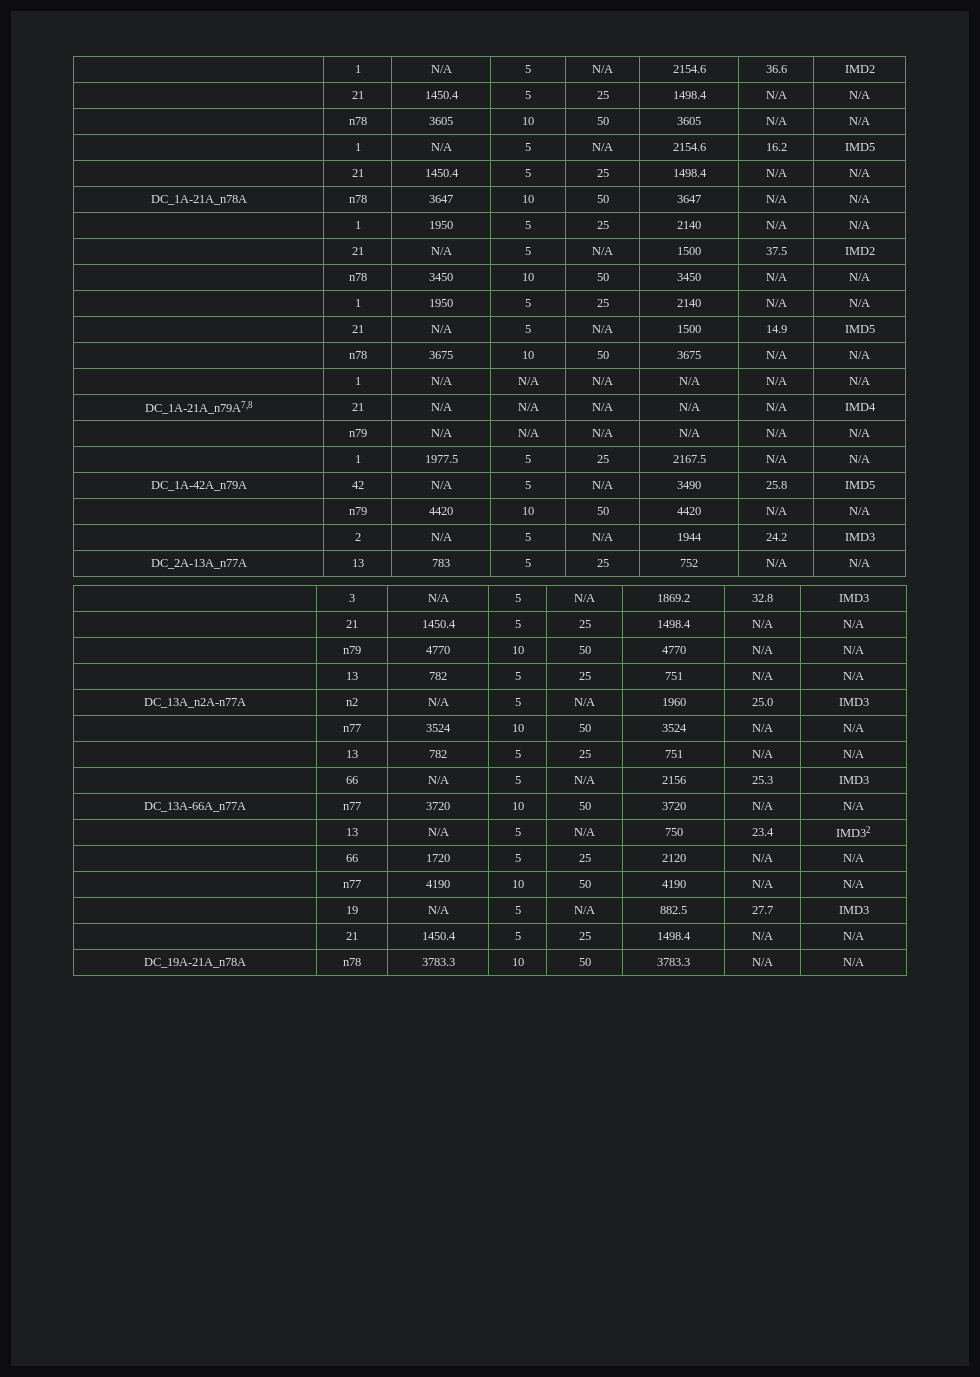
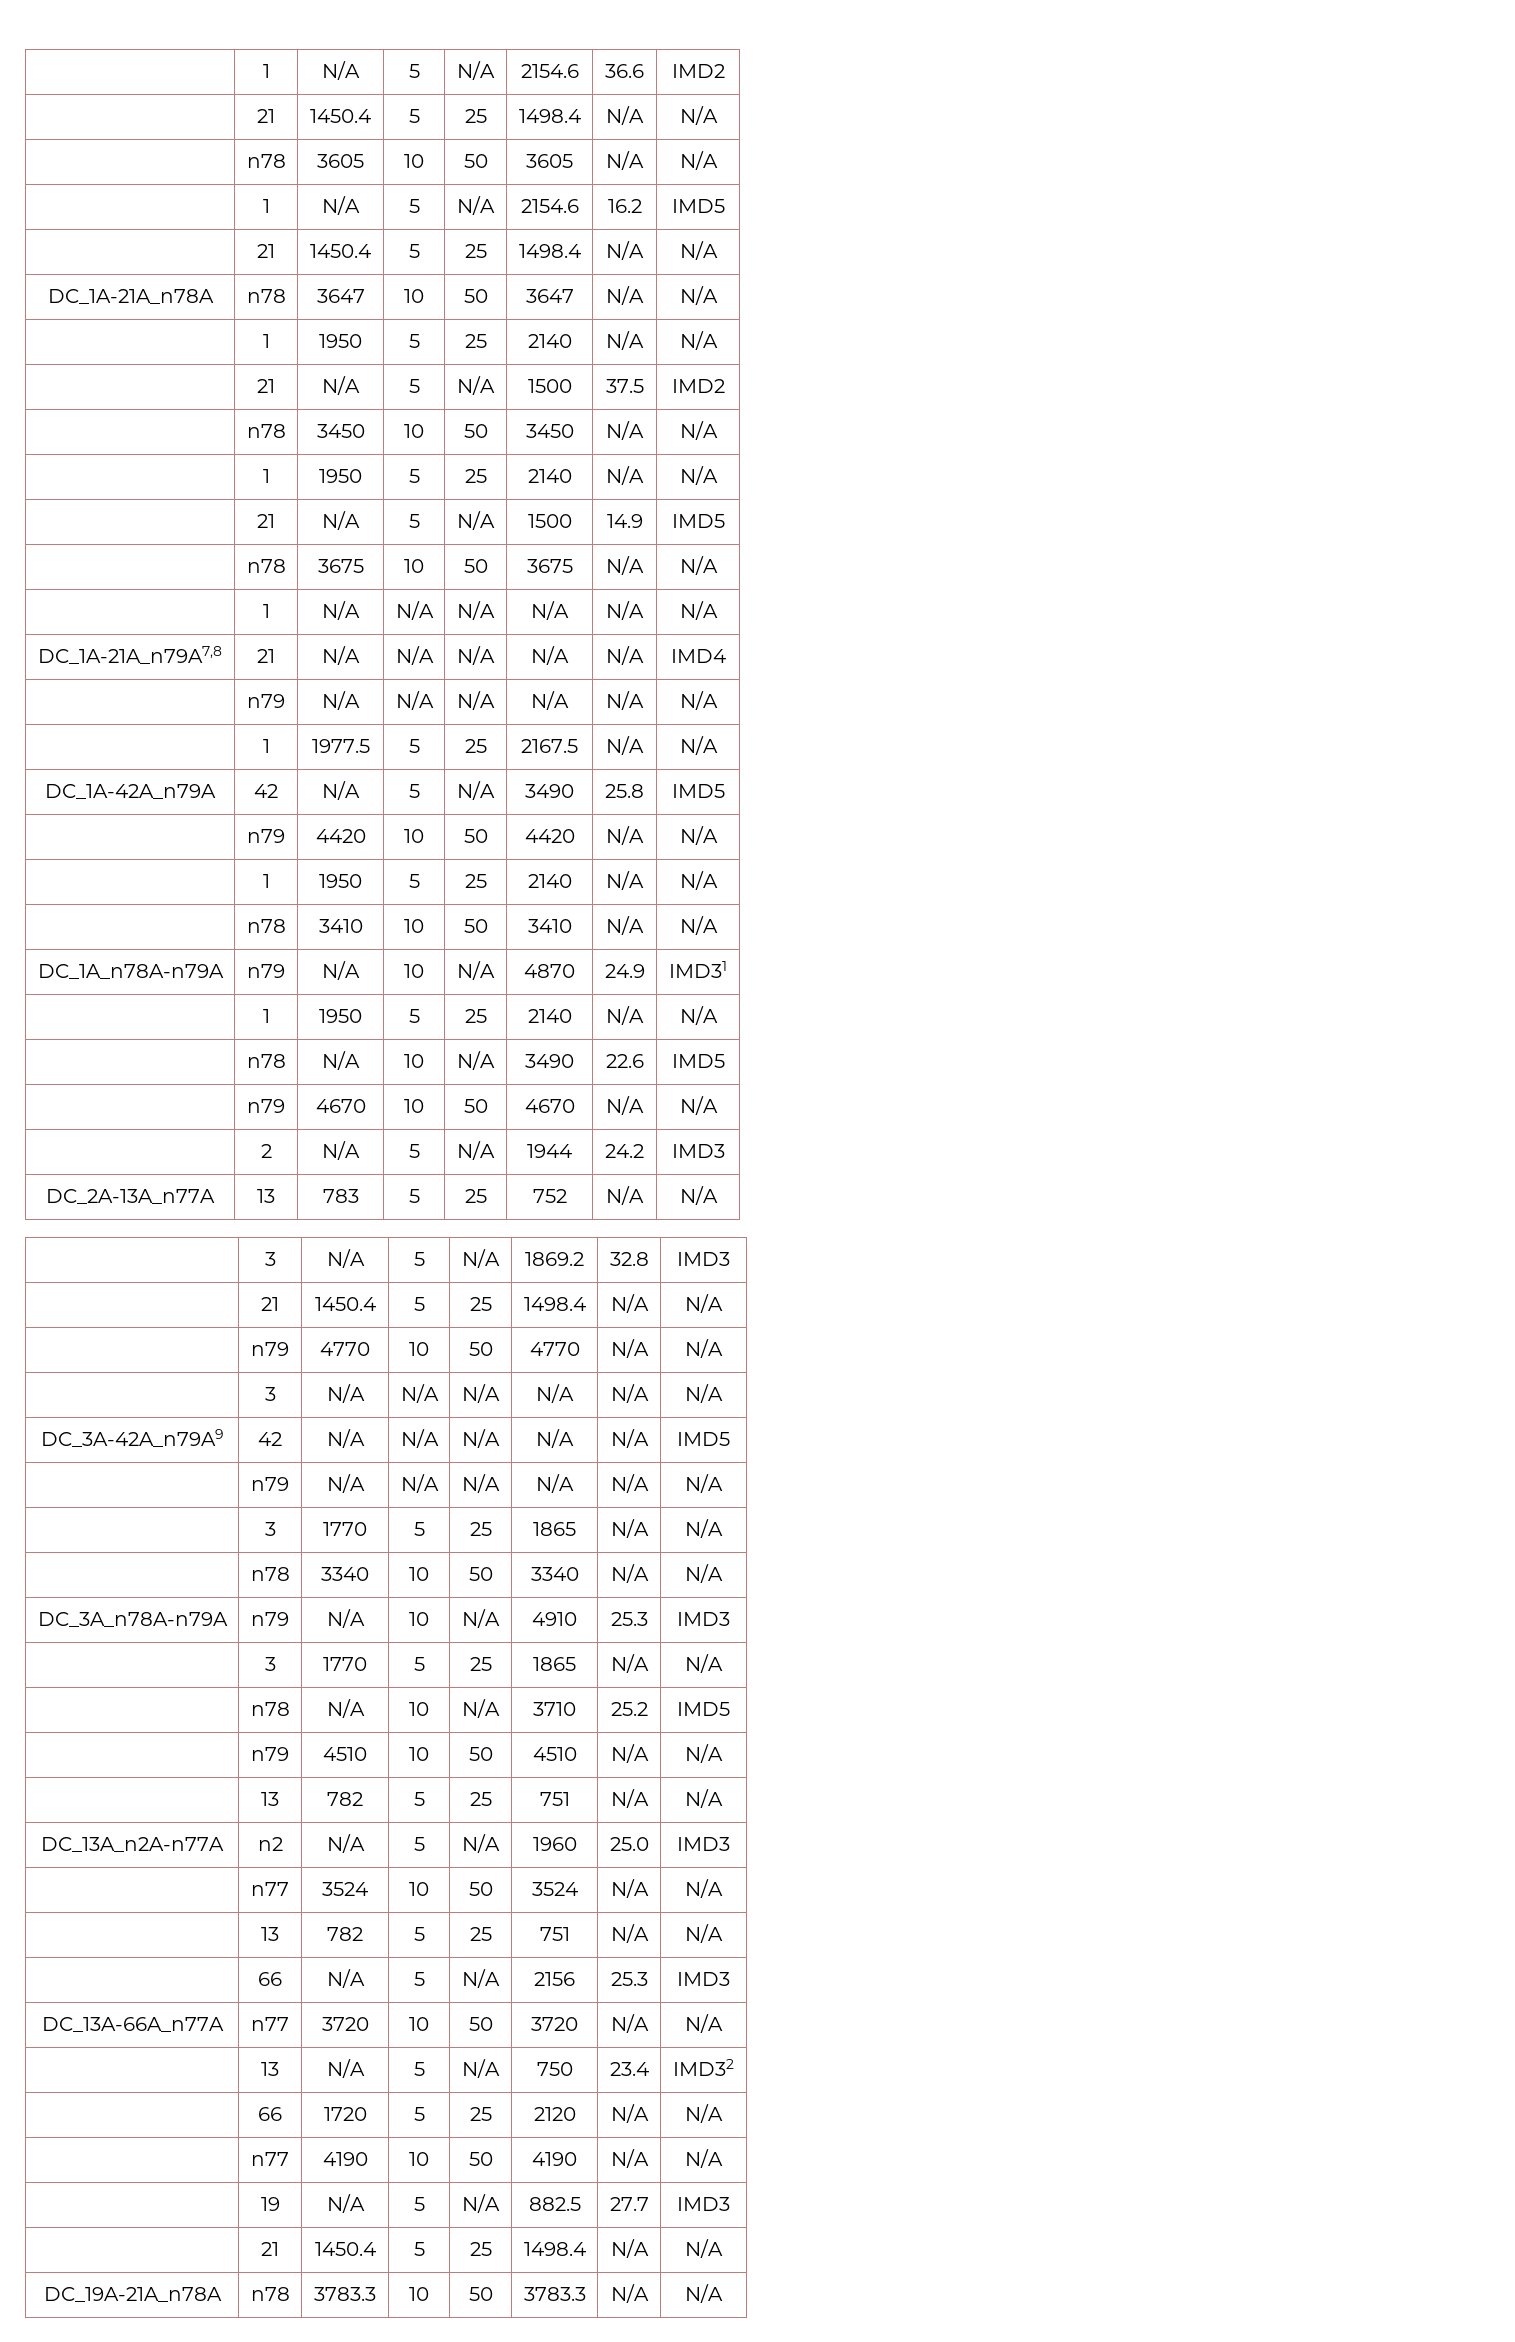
(870, 511) none -> [262,874,270,888] [319,874,362,888] [408,874,420,888] [464,874,487,888] [527,874,572,888] [606,871,644,890] [679,871,718,890] [246,919,286,933] [318,919,363,933] [404,919,424,933] [463,919,488,933] [527,919,572,933] [606,916,644,935] [679,916,718,935] [37,964,224,979] [247,964,285,978] [322,961,360,980] [404,964,424,978] [457,961,495,980] [524,964,575,978] [604,964,645,978] [669,961,727,978] [262,1009,270,1023] [319,1009,362,1023] [408,1009,420,1023] [464,1009,487,1023] [527,1009,572,1023] [606,1006,644,1025] [679,1006,718,1025] [246,1054,286,1068] [322,1051,360,1070] [404,1054,424,1068] [457,1051,495,1070] [525,1054,574,1068] [605,1054,644,1068] [671,1054,725,1068] [247,1099,285,1113] [315,1099,366,1113] [404,1099,424,1113] [463,1099,488,1113] [524,1099,575,1113] [606,1096,644,1115] [679,1096,718,1115] // | 1 | 1950 | 5 | 25 | 2140 | N/A | N/A // | n78 | 3410 | 10 | 50 | 3410 | N/A | N/A // DC_1A_n78A-n79A | n79 | N/A | 10 | N/A | 4870 | 24.9 | IMD31 // | 1 | 1950 | 5 | 25 | 2140 | N/A | N/A // | n78 | N/A | 10 | N/A | 3490 | 22.6 | IMD5 // | n79 | 4670 | 10 | 50 | 4670 | N/A | N/A
(864, 650) none -> [264,1387,276,1401] [326,1384,365,1403] [400,1384,439,1403] [462,1384,500,1403] [536,1384,574,1403] [610,1384,649,1403] [685,1384,723,1403] [40,1429,224,1447] [258,1432,282,1446] [326,1429,365,1448] [400,1429,439,1448] [462,1429,500,1448] [536,1429,574,1448] [610,1429,649,1448] [677,1432,730,1446] [251,1477,289,1491] [326,1474,365,1493] [400,1474,439,1493] [462,1474,500,1493] [536,1474,574,1493] [610,1474,649,1493] [685,1474,723,1493] [264,1522,276,1536] [323,1522,367,1536] [413,1522,425,1536] [469,1522,492,1536] [533,1522,576,1536] [610,1519,649,1538] [685,1519,723,1538] [250,1567,290,1581] [321,1567,369,1581] [409,1567,429,1581] [468,1567,493,1581] [530,1567,579,1581] [610,1564,649,1583] [685,1564,723,1583] [37,1612,228,1627] [251,1612,289,1626] [326,1609,365,1628] [409,1612,429,1626] [462,1609,500,1628] [532,1612,577,1626] [610,1612,648,1626] [677,1612,730,1626] [264,1657,276,1671] [323,1657,367,1671] [413,1657,425,1671] [469,1657,492,1671] [533,1657,576,1671] [610,1654,649,1673] [685,1654,723,1673] [250,1702,290,1716] [326,1699,365,1718] [409,1702,429,1716] [462,1699,500,1718] [533,1702,576,1716] [610,1702,648,1716] [677,1702,730,1716] [251,1747,289,1761] [323,1747,367,1761] [409,1747,429,1761] [468,1747,493,1761] [532,1747,577,1761] [610,1744,649,1763] [685,1744,723,1763] // | 3 | N/A | N/A | N/A | N/A | N/A | N/A // DC_3A-42A_n79A9 | 42 | N/A | N/A | N/A | N/A | N/A | IMD5 // | n79 | N/A | N/A | N/A | N/A | N/A | N/A // | 3 | 1770 | 5 | 25 | 1865 | N/A | N/A // | n78 | 3340 | 10 | 50 | 3340 | N/A | N/A // DC_3A_n78A-n79A | n79 | N/A | 10 | N/A | 4910 | 25.3 | IMD3 // | 3 | 1770 | 5 | 25 | 1865 | N/A | N/A // | n78 | N/A | 10 | N/A | 3710 | 25.2 | IMD5 // | n79 | 4510 | 10 | 50 | 4510 | N/A | N/A

